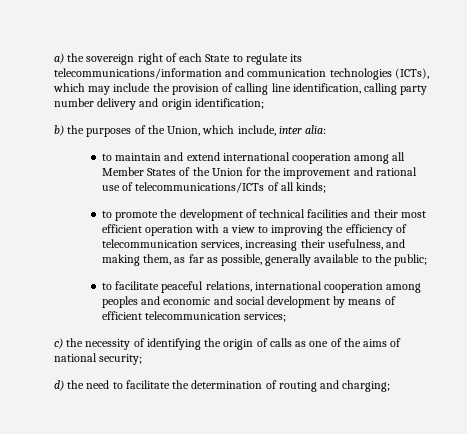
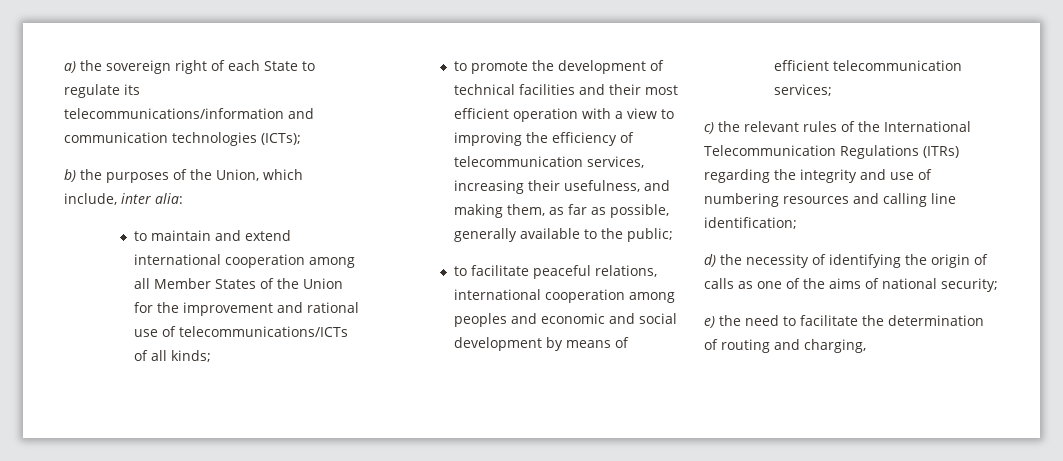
[394,68,429,79] [53,83,428,95] [54,98,264,110] (ICTs), which may include the provision of calling line identification, calling party number delivery and origin identification; -> [261,133,301,145] (ICTs);
(84, 342) none -> [744,121,971,132] [704,145,959,159] [704,169,932,183] [704,193,956,207] [704,217,797,229] [704,254,742,267] relevant rules of the International Telecommunication Regulations (ITRs) regarding the integrity and use of numbering resources and calling line identification; // d) the
[54,380,64,391] d) -> [704,316,715,328] e)
[342,380,391,392] charging; -> [804,339,866,353] charging,

